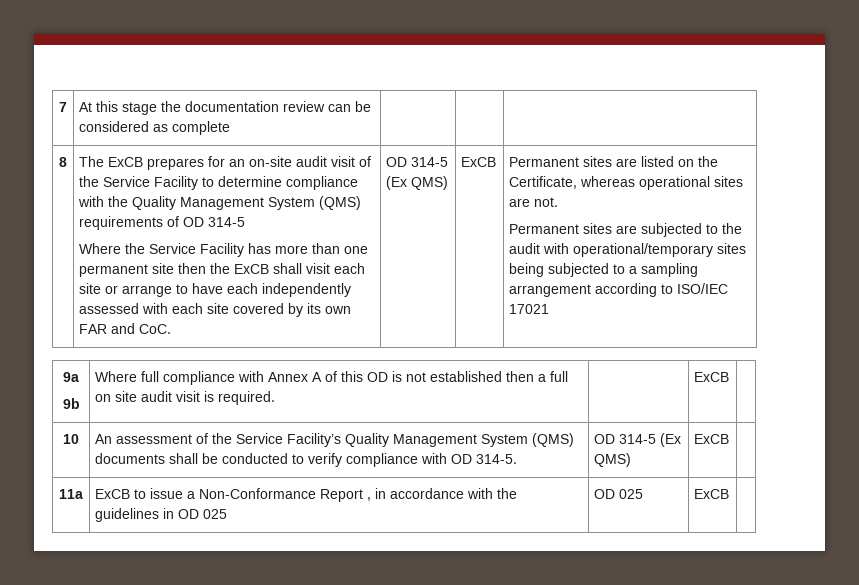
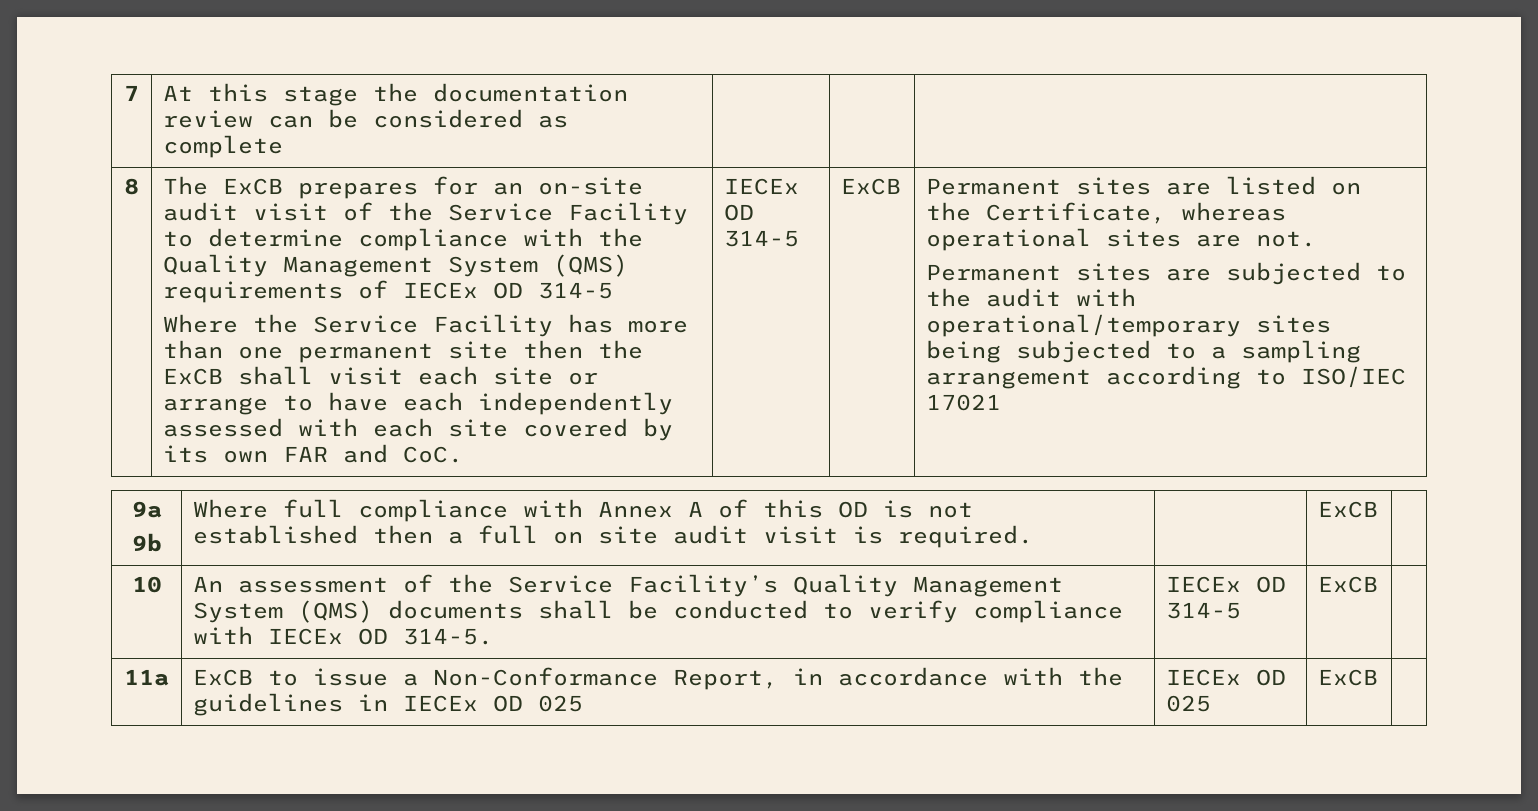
(180, 221) none -> [403,282,479,299] IECEx
[386,157,449,167] [386,176,449,190] OD 314-5 (Ex QMS) -> [724,178,800,195] [724,204,755,221] [724,230,800,247] IECEx OD 314-5
(448, 458) none -> [268,628,344,645] IECEx
[594,433,682,447] [594,453,632,467] OD 314-5 (Ex QMS) -> [1166,576,1287,593] [1166,602,1242,619] IECEx OD 314-5
[320,489,372,502] Report , -> [673,669,779,690] Report,
[178,509,228,519] OD 025 | -> [403,695,584,712] [1166,669,1242,686] IECEx OD 025 | IECEx

